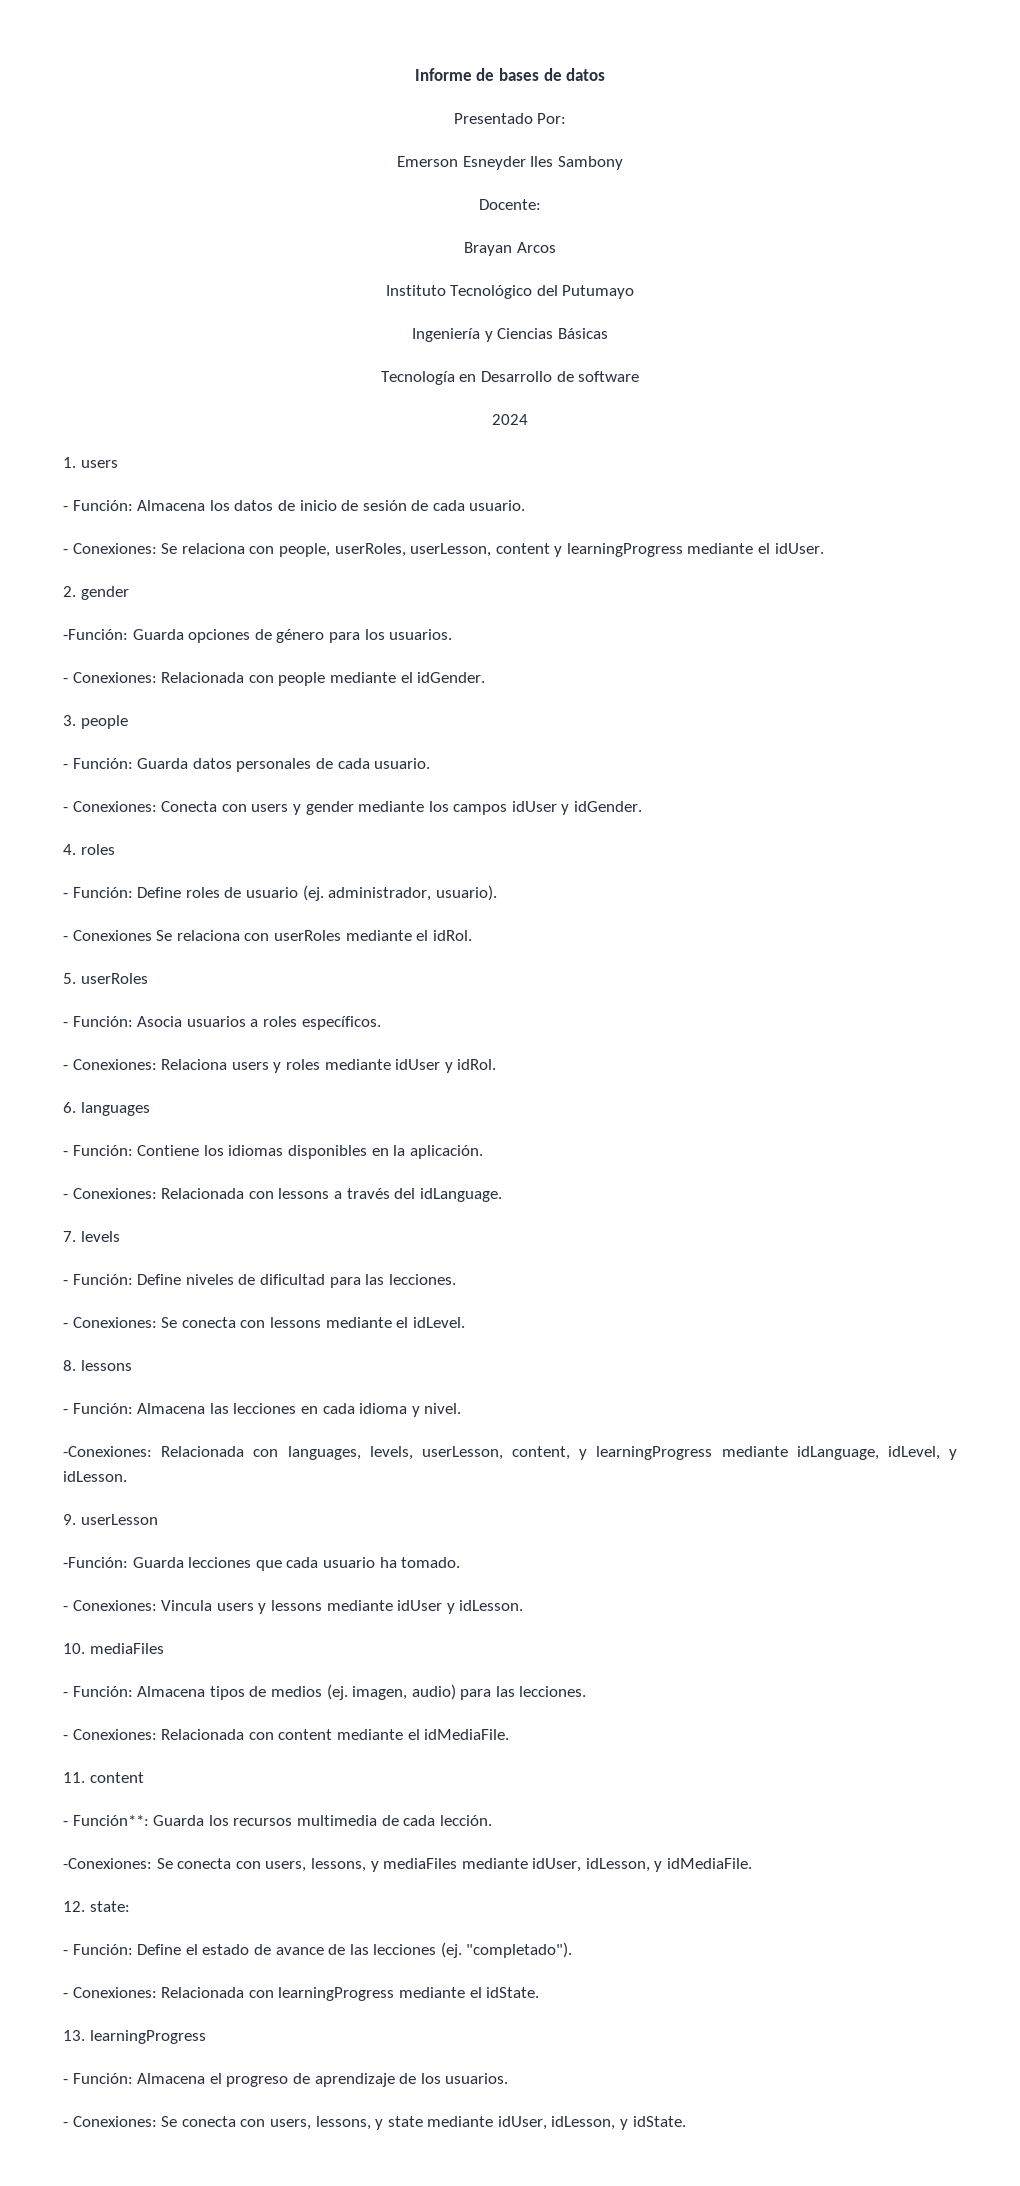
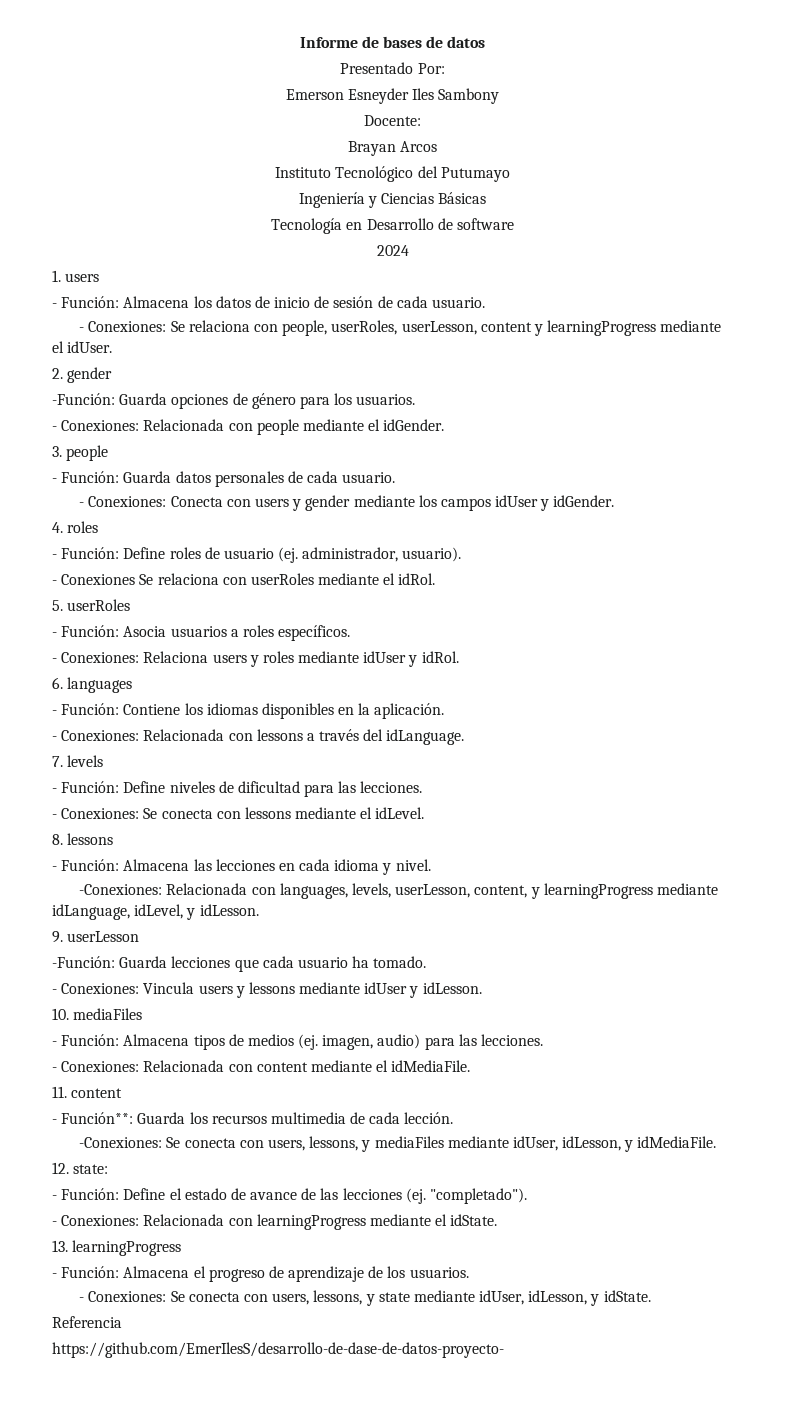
(686, 2121) none -> [52,1316,122,1328] [52,1342,504,1358] // Referencia // https://github.com/EmerIlesS/desarrollo-de-dase-de-datos-proyecto-

